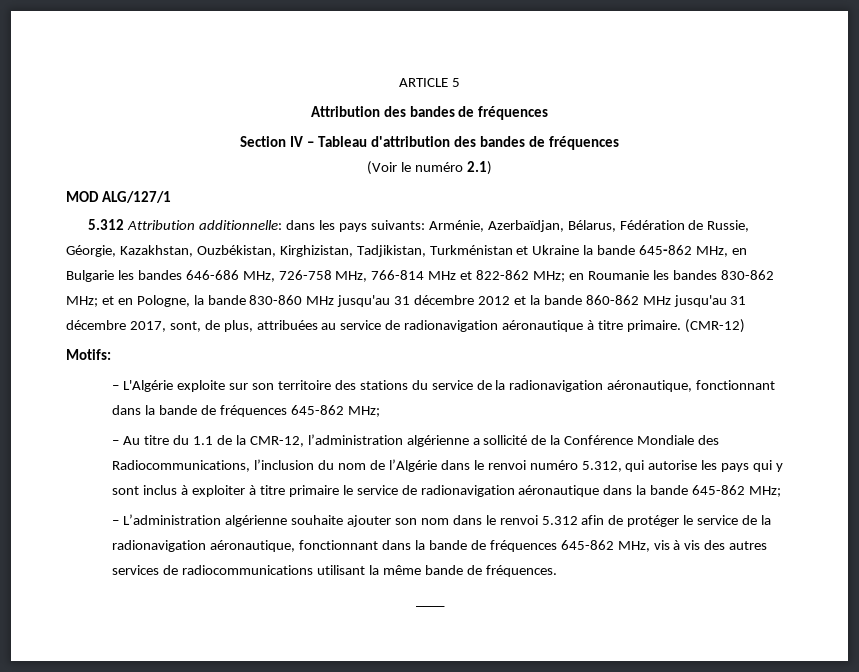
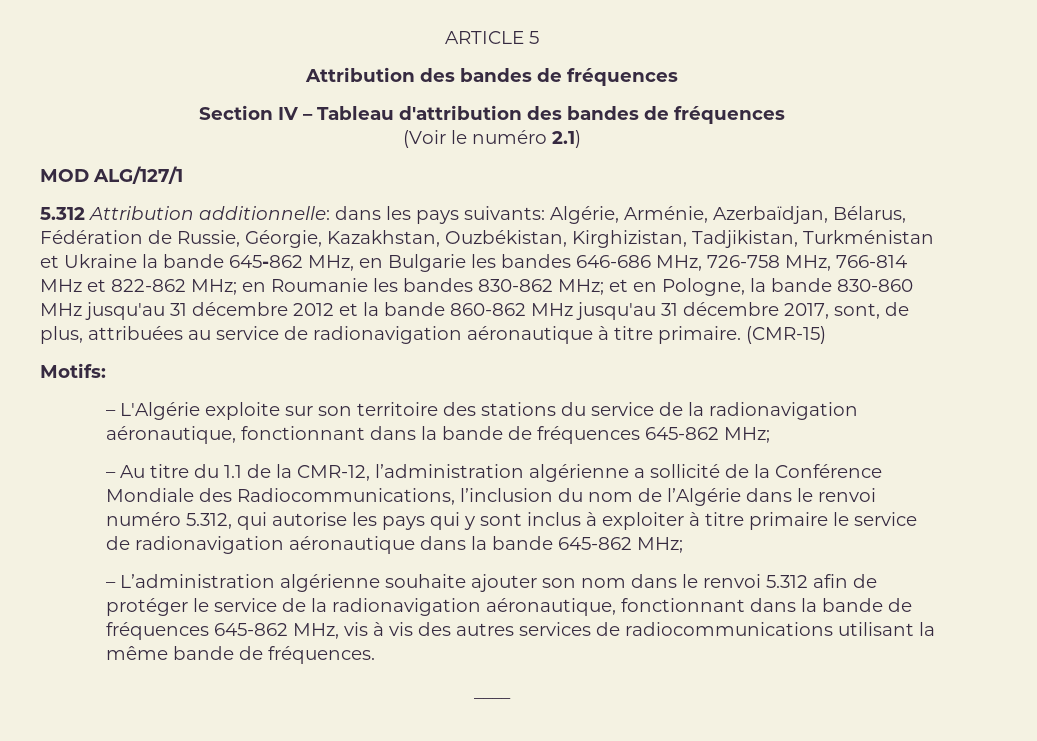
(425, 225) none -> [550,206,619,224] Algérie,
[684,319,745,333] (CMR-12) -> [746,326,826,344] (CMR-15)

